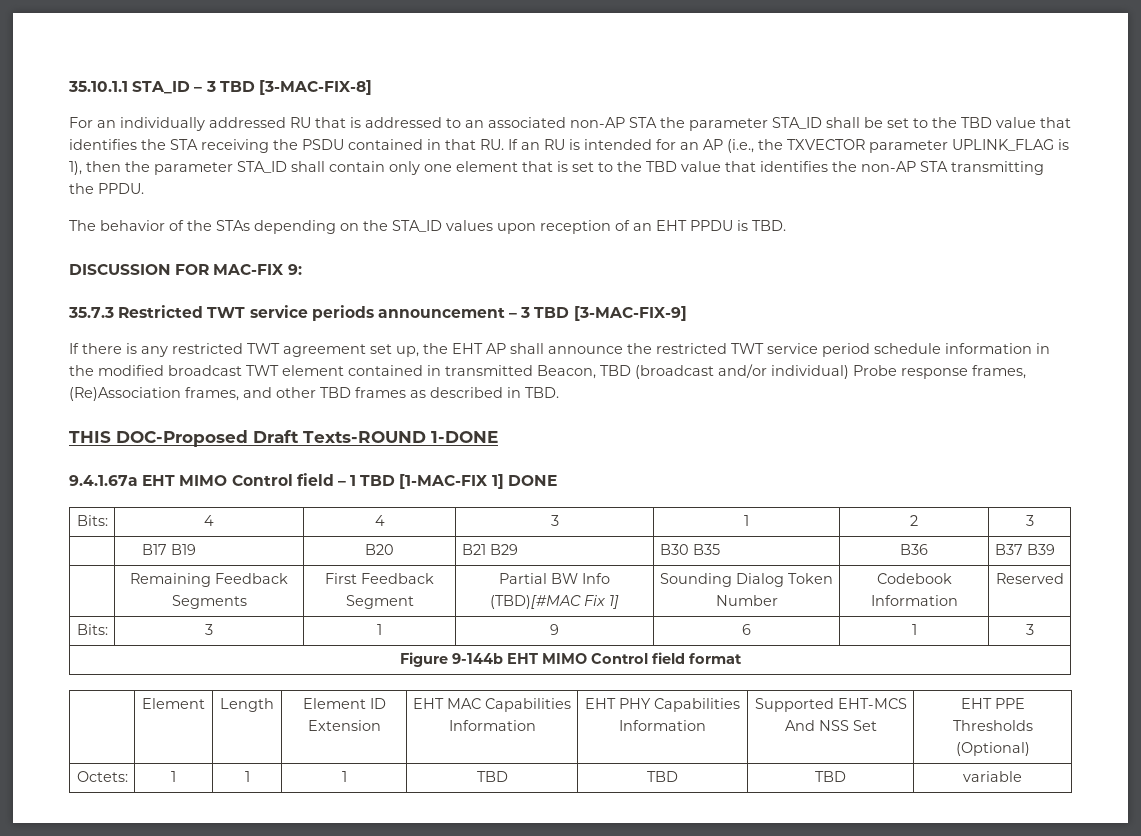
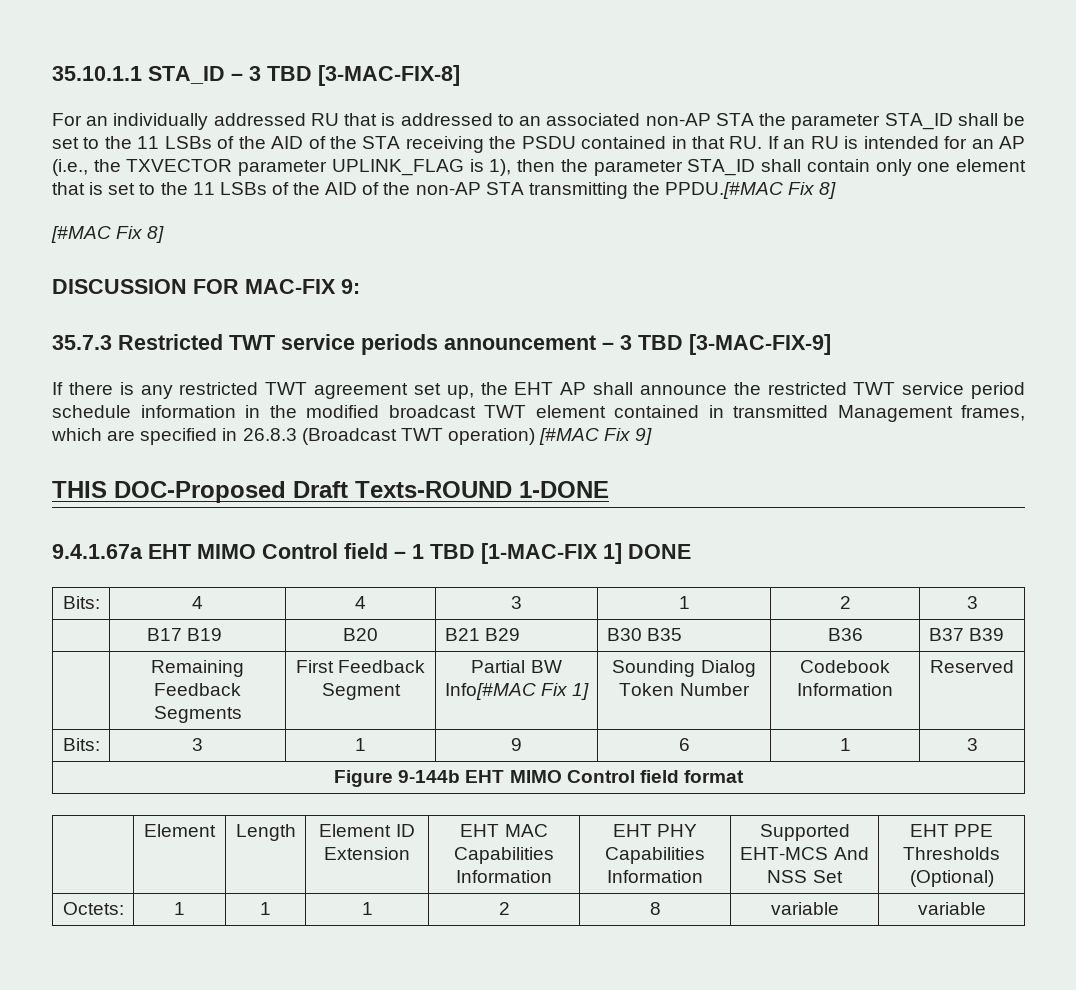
[961,117,1071,128] [69,139,137,150] TBD value that identifies -> [137,136,326,149] 11 LSBs of the AID of
[646,161,828,172] TBD value that identifies -> [192,182,380,195] 11 LSBs of the AID of
[98,183,144,194] [69,220,786,234] PPDU. // The behavior of the STAs depending on the STA_ID values upon reception of an EHT PPDU is TBD. -> [665,182,837,199] [51,226,165,243] PPDU.[#MAC Fix 8] // [#MAC Fix 8]
[537,364,1026,379] [69,387,559,401] Beacon, TBD (broadcast and/or individual) Probe response frames, (Re)Association frames, and other TBD frames as described in TBD. -> [837,405,1025,422] [51,428,653,445] Management frames, which are specified in 26.8.3 (Broadcast TWT operation) [#MAC Fix 9]
[582,573,610,584] [490,595,581,609] Info (TBD)[#MAC -> [444,683,536,700] Info[#MAC
[476,771,508,782] [647,771,678,782] [815,771,846,782] [963,771,1022,782] TBD | TBD | TBD | variable -> [498,902,510,915] [649,902,661,915] [770,902,839,915] [917,902,986,915] 2 | 8 | variable | variable

